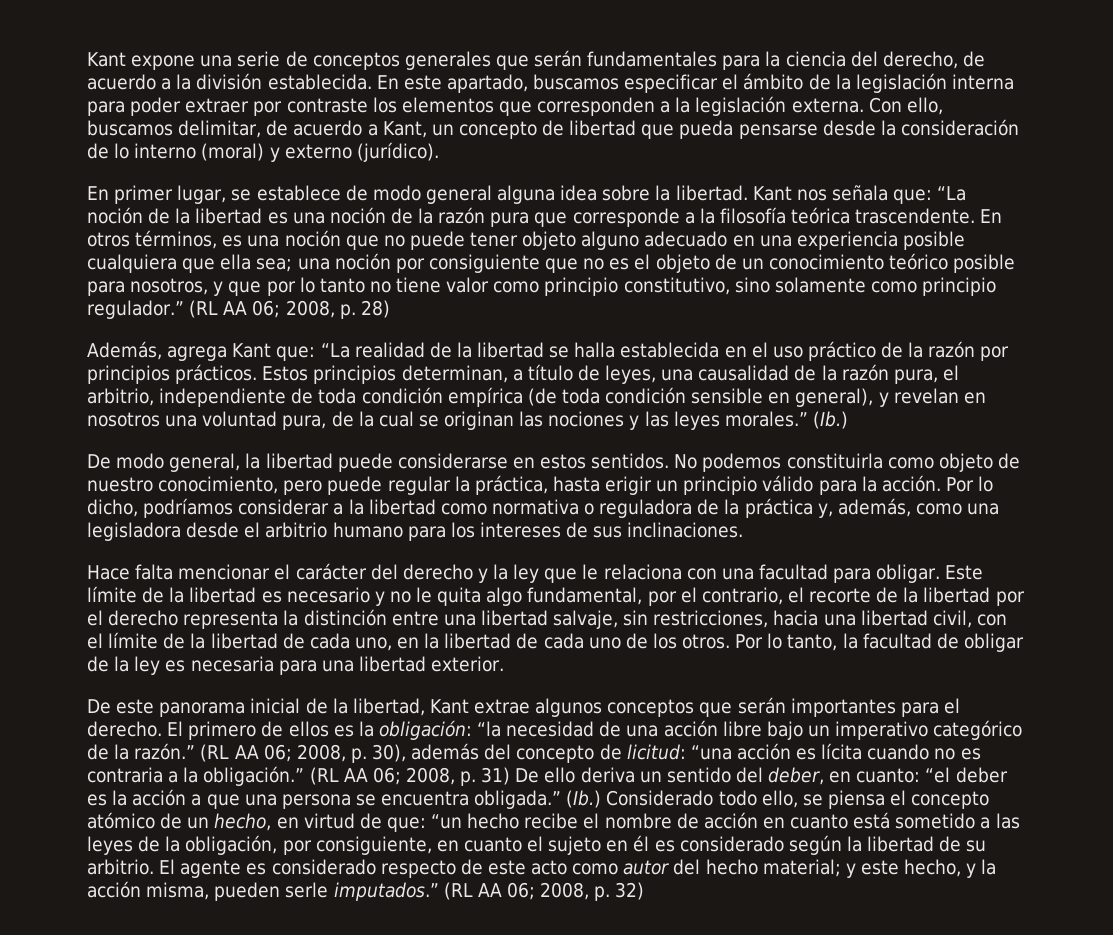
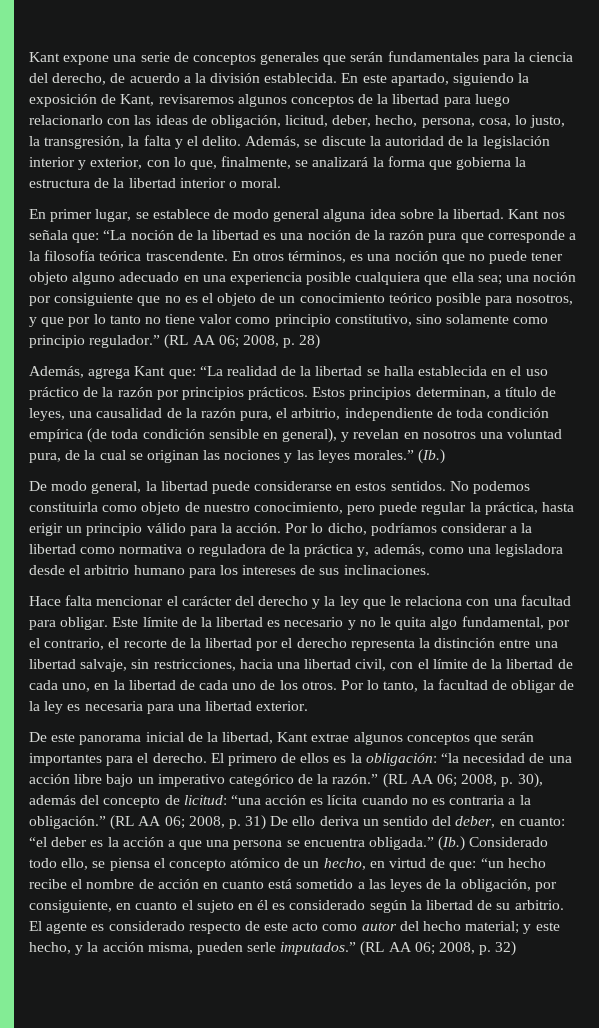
[533,73,1014,93] [87,96,943,116] [87,119,1019,139] [87,142,439,162] buscamos especificar el ámbito de la legislación interna para poder extraer por contraste los elementos que corresponden a la legislación externa. Con ello, buscamos delimitar, de acuerdo a Kant, un concepto de libertad que pueda pensarse desde la consideración de lo interno (moral) y externo (jurídico). -> [453,73,530,86] [29,94,510,107] [29,115,566,128] [29,135,550,149] [29,156,527,170] [29,178,282,188] siguiendo la exposición de Kant, revisaremos algunos conceptos de la libertad para luego relacionarlo con las ideas de obligación, licitud, deber, hecho, persona, cosa, lo justo, la transgresión, la falta y el delito. Además, se discute la autoridad de la legislación interior y exterior, con lo que, finalmente, se analizará la forma que gobierna la estructura de la libertad interior o moral.

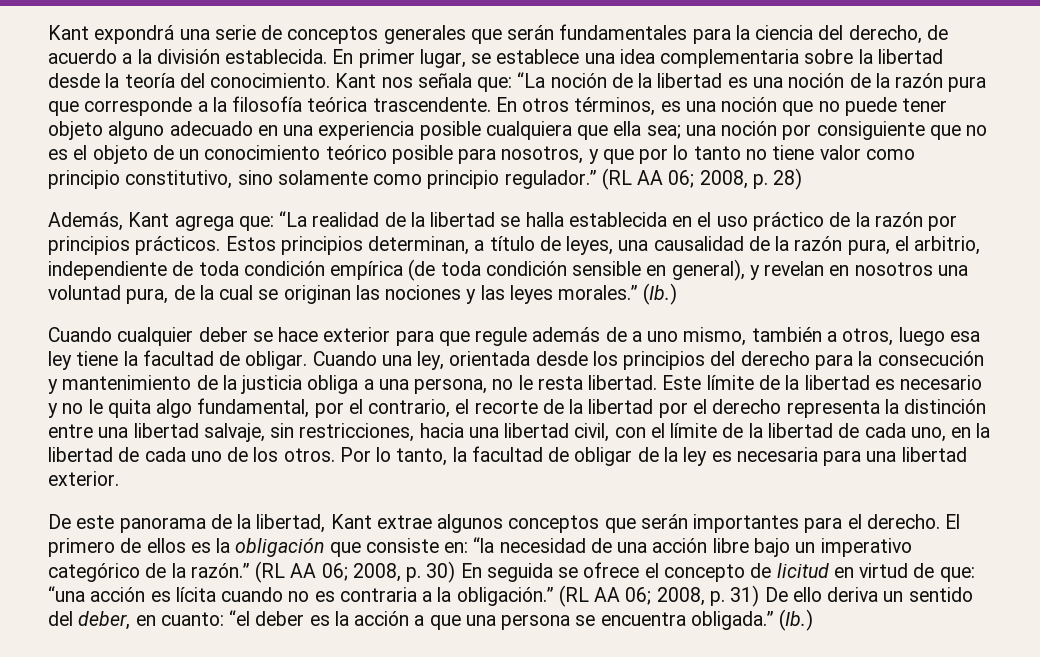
[29,52,110,65] Kant expone -> [48,25,175,44] Kant expondrá
[362,73,530,86] [29,94,510,107] [29,115,566,128] [29,135,550,149] [29,156,527,170] [29,178,282,188] [29,209,505,222] este apartado, siguiendo la exposición de Kant, revisaremos algunos conceptos de la libertad para luego relacionarlo con las ideas de obligación, licitud, deber, hecho, persona, cosa, lo justo, la transgresión, la falta y el delito. Además, se discute la autoridad de la legislación interior y exterior, con lo que, finalmente, se analizará la forma que gobierna la estructura de la libertad interior o moral. // En primer lugar, se establece de modo general alguna idea sobre la libertad. -> [358,49,943,68] [48,73,331,88] primer lugar, se establece una idea complementaria sobre la libertad desde la teoría del conocimiento.
[88,366,166,379] agrega Kant -> [128,212,234,231] Kant agrega
[29,481,531,494] [29,502,575,515] [29,523,533,536] [29,544,564,557] [29,565,430,578] [29,595,571,609] [29,617,109,630] De modo general, la libertad puede considerarse en estos sentidos. No podemos constituirla como objeto de nuestro conocimiento, pero puede regular la práctica, hasta erigir un principio válido para la acción. Por lo dicho, podríamos considerar a la libertad como normativa o reguladora de la práctica y, además, como una legisladora desde el arbitrio humano para los intereses de sus inclinaciones. // Hace falta mencionar el carácter del derecho y la ley que le relaciona con una facultad para obligar. -> [48,327,980,346] [48,350,984,370] [48,375,658,394] Cuando cualquier deber se hace exterior para que regule además de a uno mismo, también a otros, luego esa ley tiene la facultad de obligar. Cuando una ley, orientada desde los principios del derecho para la consecución y mantenimiento de la justicia obliga a una persona, no le resta libertad.
[145,732,184,742] inicial -> (206, 525) none
[365,753,437,766] obligación: -> [235,538,469,557] obligación que consiste en:
[517,773,543,788] [29,795,227,808] 30), además del concepto de licitud: -> [426,561,975,583] 30) En seguida se ofrece el concepto de licitud en virtud de que:
[469,837,549,847] [29,858,546,871] [29,879,557,892] [29,900,564,913] [29,921,560,934] [29,941,517,956] Considerado todo ello, se piensa el concepto atómico de un hecho, en virtud de que: “un hecho recibe el nombre de acción en cuanto está sometido a las leyes de la obligación, por consiguiente, en cuanto el sujeto en él es considerado según la libertad de su arbitrio. El agente es considerado respecto de este acto como autor del hecho material; y este hecho, y la acción misma, pueden serle imputados.” (RL AA 06; 2008, p. 32) -> (814, 620) none

